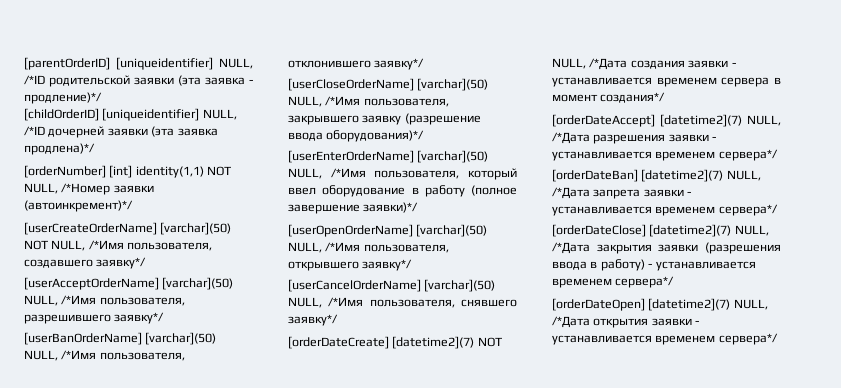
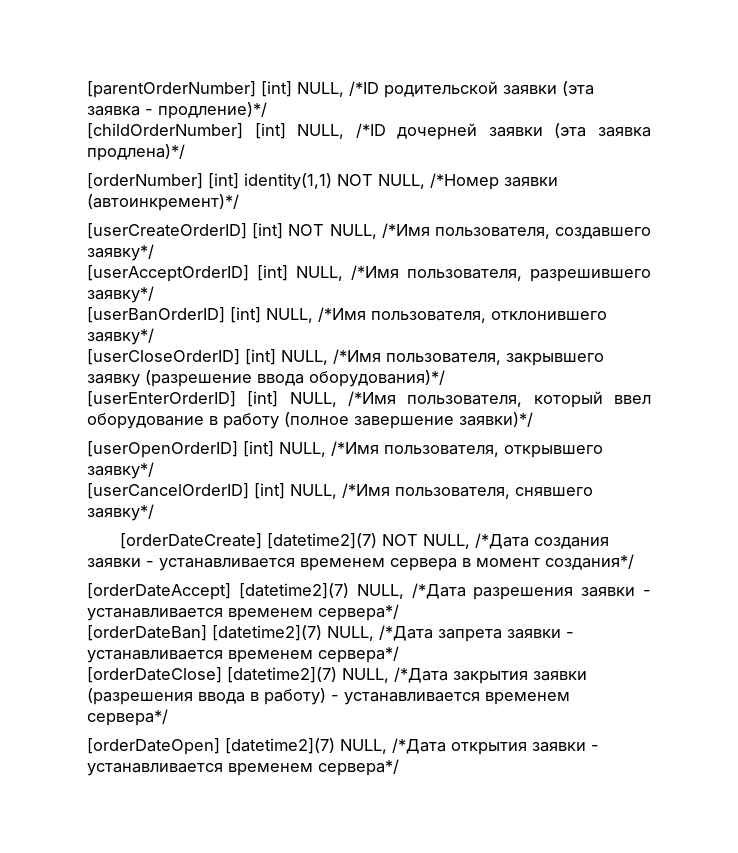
[24,57,213,70] [parentOrderID] [uniqueidentifier] -> [87,81,292,98] [parentOrderNumber] [int]
[24,108,200,121] [childOrderID] [uniqueidentifier] -> [87,123,286,139] [childOrderNumber] [int]
[24,222,232,235] [userCreateOrderName] [varchar](50) -> [87,223,284,239] [userCreateOrderID] [int]
[24,277,234,290] [userAcceptOrderName] [varchar](50) -> [87,265,288,282] [userAcceptOrderID] [int]
[24,332,217,345] [userBanOrderName] [varchar](50) -> [87,307,261,323] [userBanOrderID] [int]
[288,78,489,91] [userCloseOrderName] [varchar](50) -> [87,349,276,365] [userCloseOrderID] [int]
[288,150,489,163] [userEnterOrderName] [varchar](50) -> [87,391,279,407] [userEnterOrderID] [int]
[288,224,488,237] [userOpenOrderName] [varchar](50) -> [87,441,274,458] [userOpenOrderID] [int]
[288,279,496,292] [userCancelOrderName] [varchar](50) -> [87,483,285,499] [userCancelOrderID] [int]

